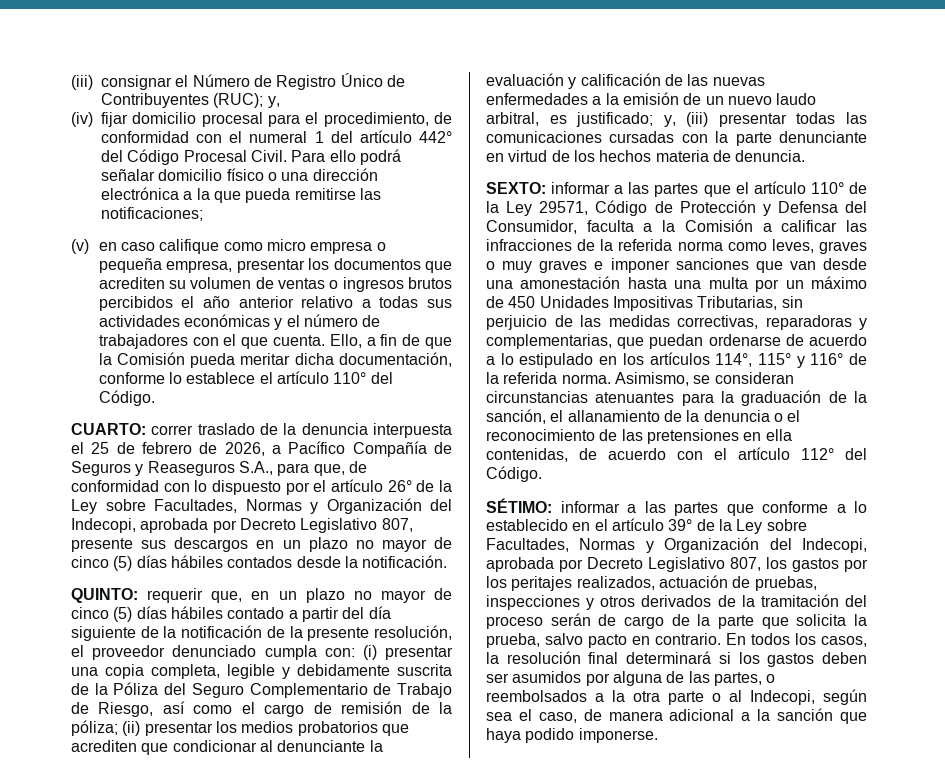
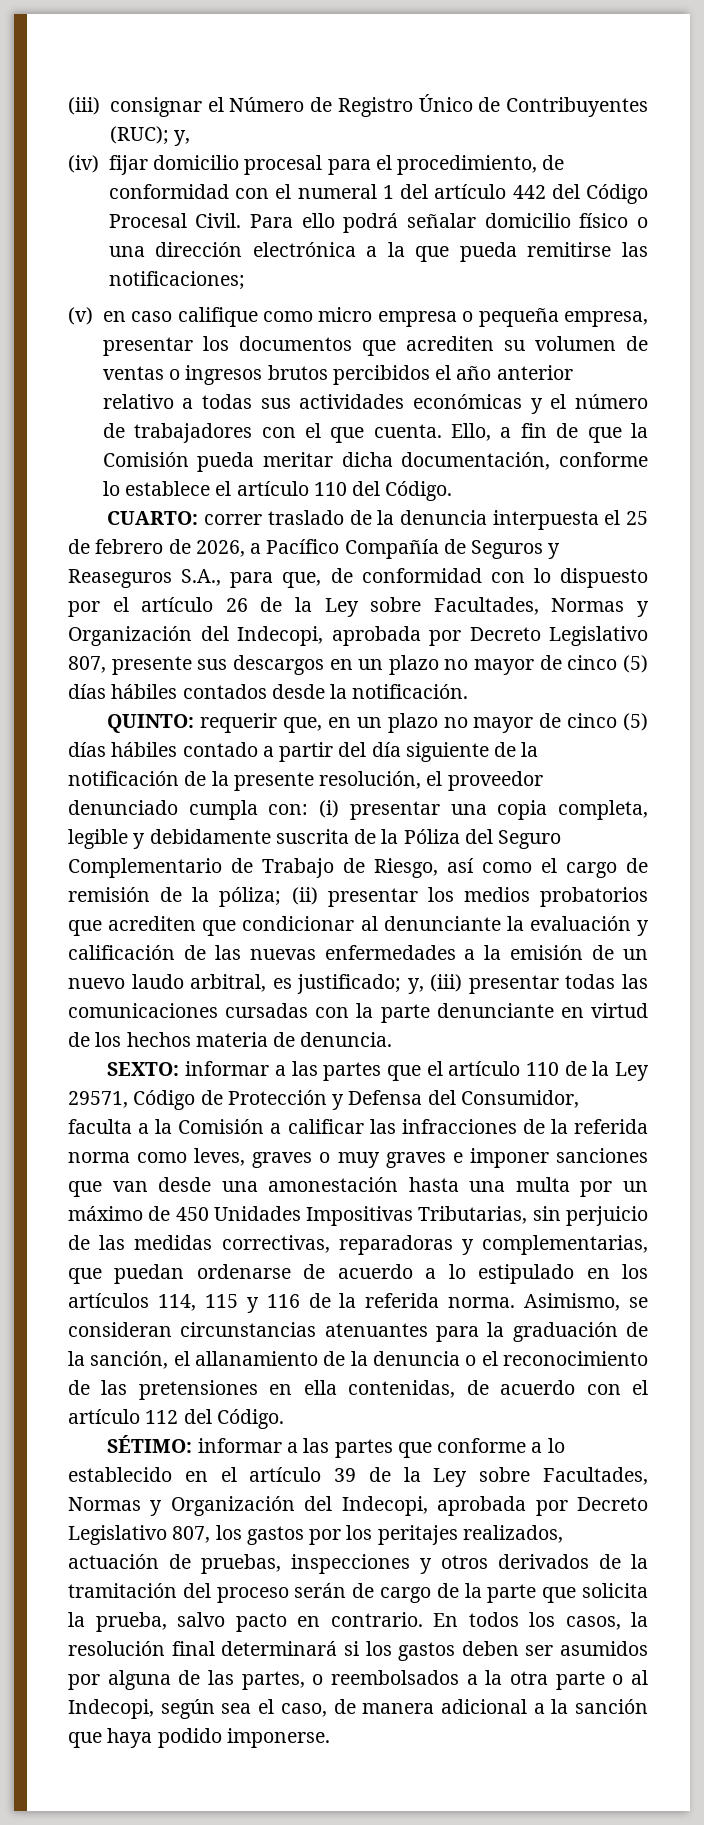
[419,131,453,143] 442° -> [512,185,546,199] 442
[333,372,367,384] 110° -> [313,482,347,496] 110
[387,480,412,492] 26° -> [225,598,248,612] 26
[810,182,844,194] 110° -> [525,1062,559,1076] 110
[715,353,844,368] 114°, 115° y 116° -> [157,1294,300,1313] 114, 115 y 116
[801,448,834,460] 112° -> [145,1410,179,1424] 112
[668,519,693,531] 39° -> [334,1468,357,1482] 39

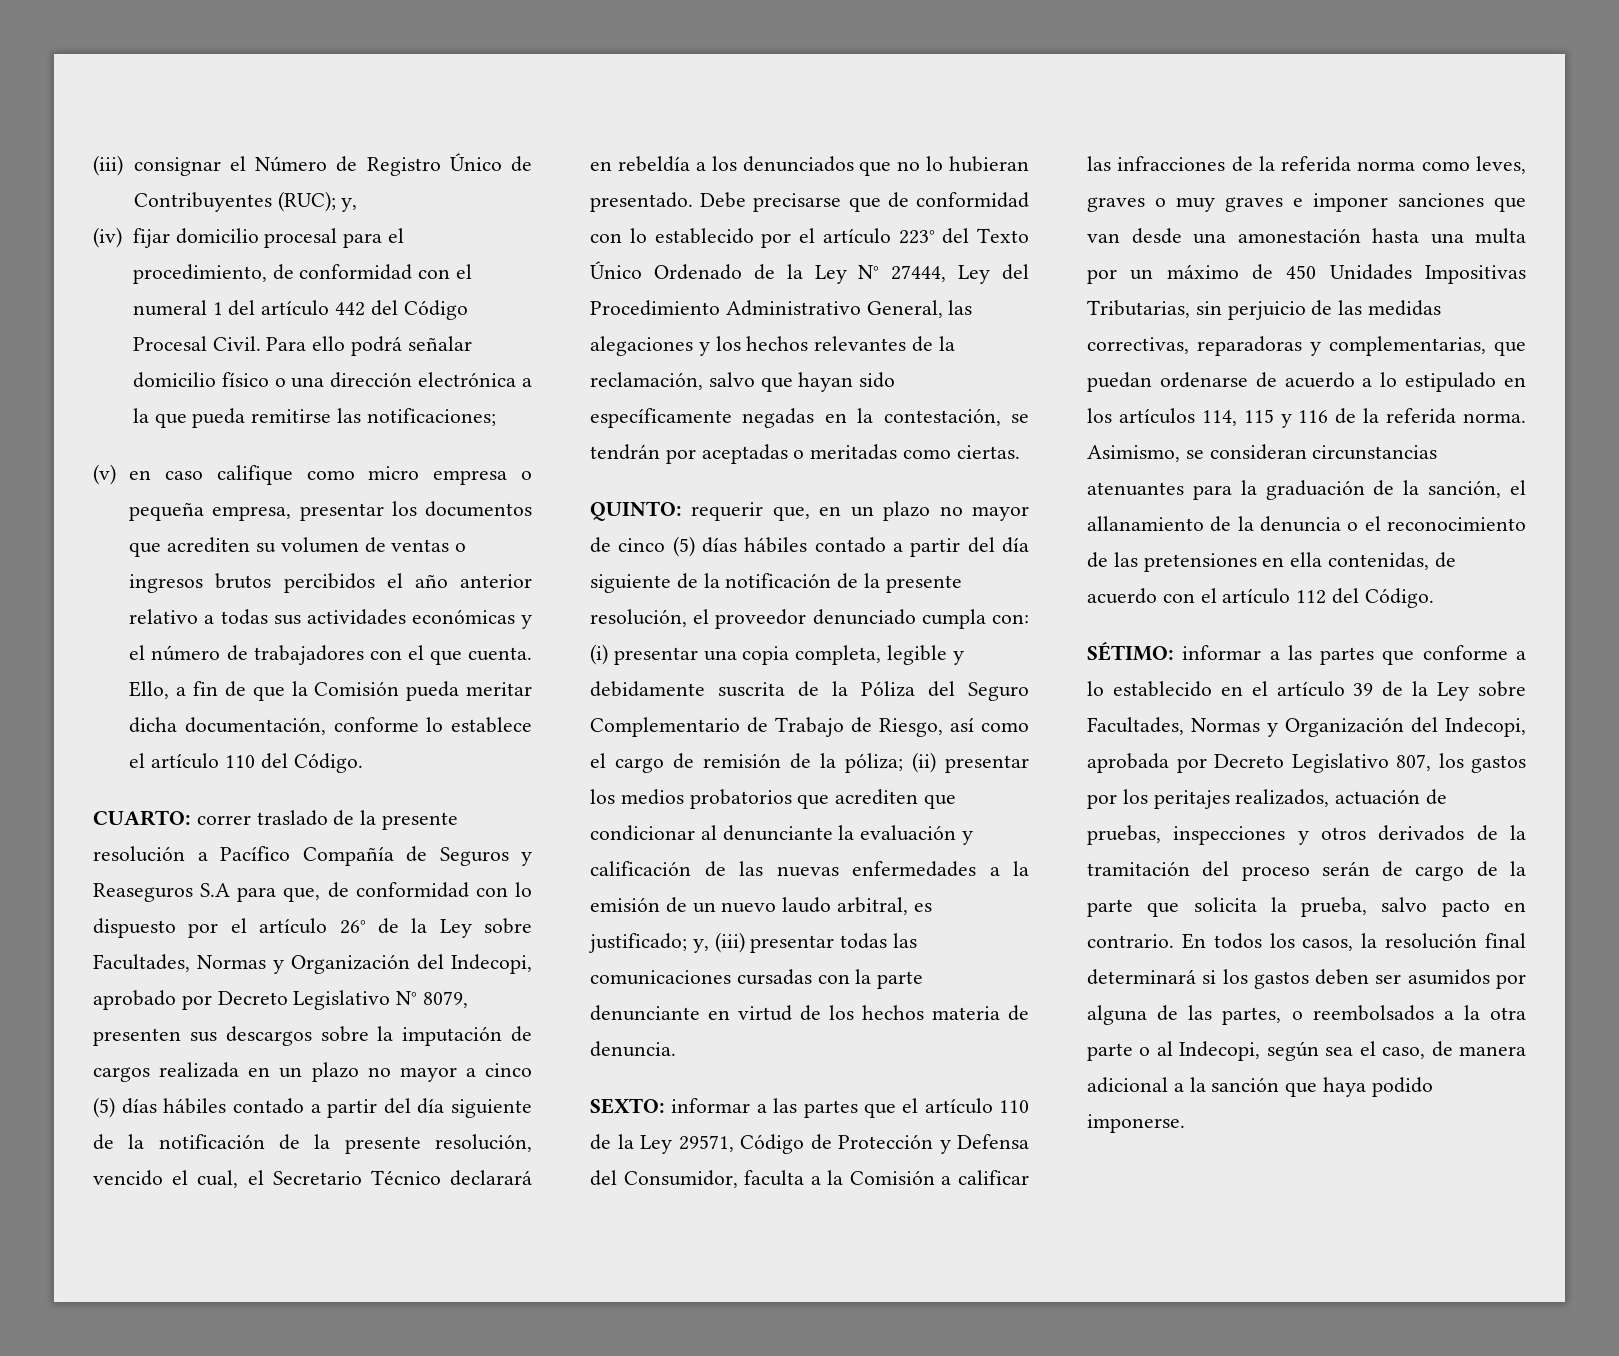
[399,510,648,530] [68,539,245,557] denuncia interpuesta el 25 de febrero de 2026, -> [382,812,459,830] [93,846,185,862] presente resolución
[181,569,222,586] S.A., -> [200,883,231,897] S.A
[225,598,248,612] 26 -> [339,920,366,934] 26°
[331,626,648,646] [68,655,648,675] [68,684,469,699] aprobada por Decreto Legislativo 807, presente sus descargos en un plazo no mayor de cinco (5) días hábiles contados desde la notificación. -> [93,990,469,1010] [93,1026,532,1046] [93,1062,532,1082] [93,1097,532,1118] [93,1134,532,1154] [93,1170,532,1188] [590,156,1029,176] [590,192,1029,212] [590,228,1029,248] [590,261,1029,284] [590,300,973,318] [590,336,955,356] [590,372,896,392] [590,408,1029,428] [590,444,1020,464] aprobado por Decreto Legislativo N° 8079, presenten sus descargos sobre la imputación de cargos realizada en un plazo no mayor a cinco (5) días hábiles contado a partir del día siguiente de la notificación de la presente resolución, vencido el cual, el Secretario Técnico declarará en rebeldía a los denunciados que no lo hubieran presentado. Debe precisarse que de conformidad con lo establecido por el artículo 223° del Texto Único Ordenado de la Ley N° 27444, Ley del Procedimiento Administrativo General, las alegaciones y los hechos relevantes de la reclamación, salvo que hayan sido específicamente negadas en la contestación, se tendrán por aceptadas o meritadas como ciertas.

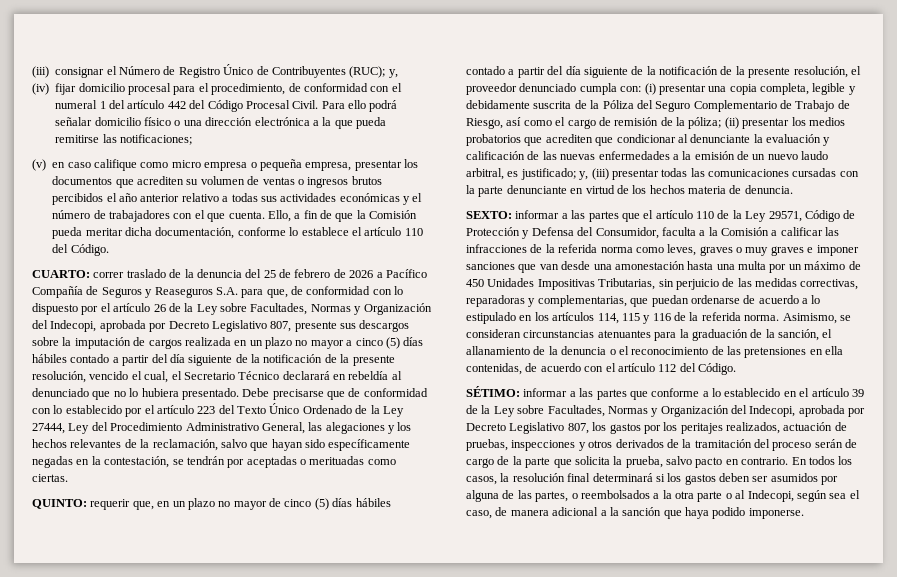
[382,812,459,830] [93,846,185,862] presente resolución -> [196,269,374,278] denuncia del 25 de febrero de 2026
[200,883,231,897] S.A -> [215,287,238,295] S.A.
[339,920,366,934] 26° -> [153,304,166,312] 26
[93,990,469,1010] [93,1028,181,1046] aprobado por Decreto Legislativo N° 8079, presenten -> [99,320,337,332] aprobada por Decreto Legislativo 807, presente
[695,156,854,172] a los denunciados -> [391,371,402,380] [32,388,89,397] al denunciado
[949,156,1029,172] hubieran -> [141,388,179,397] hubiera
[898,230,935,244] 223° -> [197,406,216,414] 223
[858,265,880,279] N° -> (404, 411) none
[810,444,898,460] meritadas -> [309,456,365,465] merituadas

